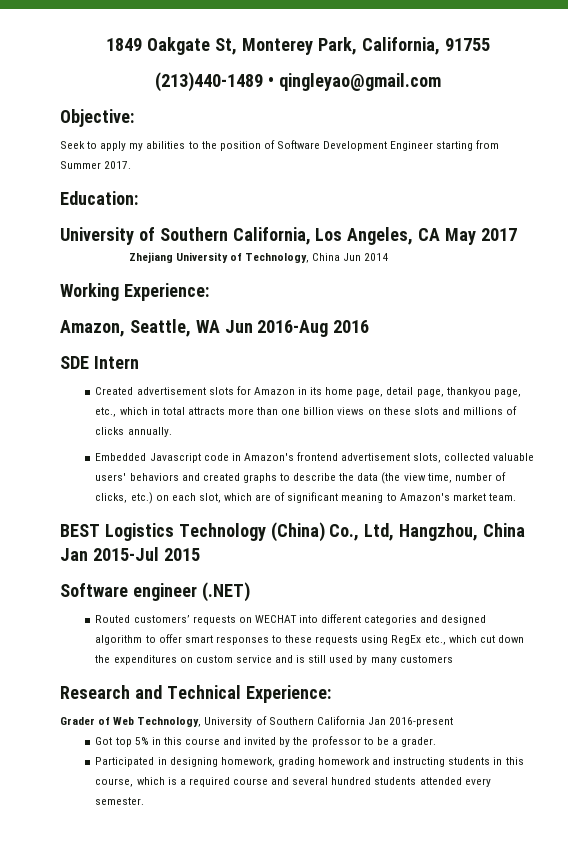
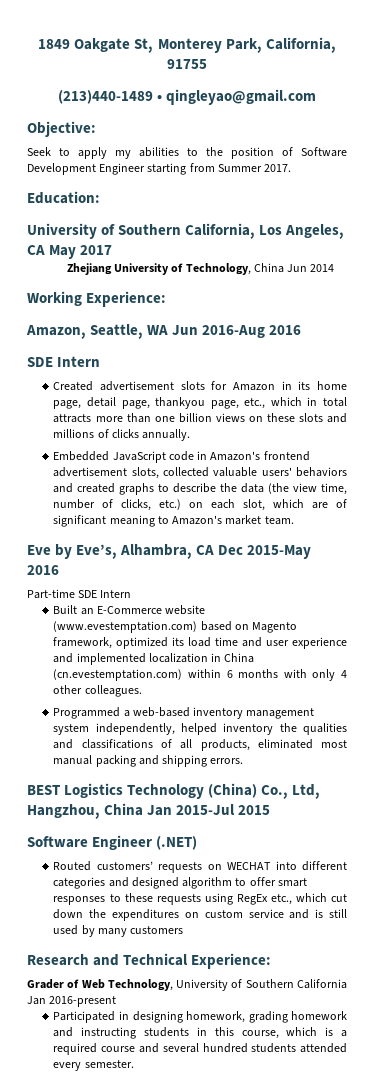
[149,453,201,463] Javascript -> [112,451,166,463] JavaScript
(516, 497) none -> [27,544,312,559] [27,565,59,575] [27,589,132,599] [53,605,206,615] [53,621,298,633] [53,637,347,649] [53,653,255,665] [53,669,347,681] [53,685,142,697] [53,707,315,719] [53,723,347,735] [53,739,347,751] [53,755,244,767] // Eve by Eve’s, Alhambra, CA Dec 2015-May 2016 // Part-time SDE Intern // Built an E-Commerce website (www.evestemptation.com) based on Magento framework, optimized its load time and user experience and implemented localization in China (cn.evestemptation.com) within 6 months with only 4 other colleagues. // Programmed a web-based inventory management system independently, helped inventory the qualities and classifications of all products, eliminated most manual packing and shipping errors.
[132,583,197,601] engineer -> [92,835,153,850] Engineer
[95,736,436,747] // Got top 5% in this course and invited by the professor to be a grader. -> (117, 1001) none

